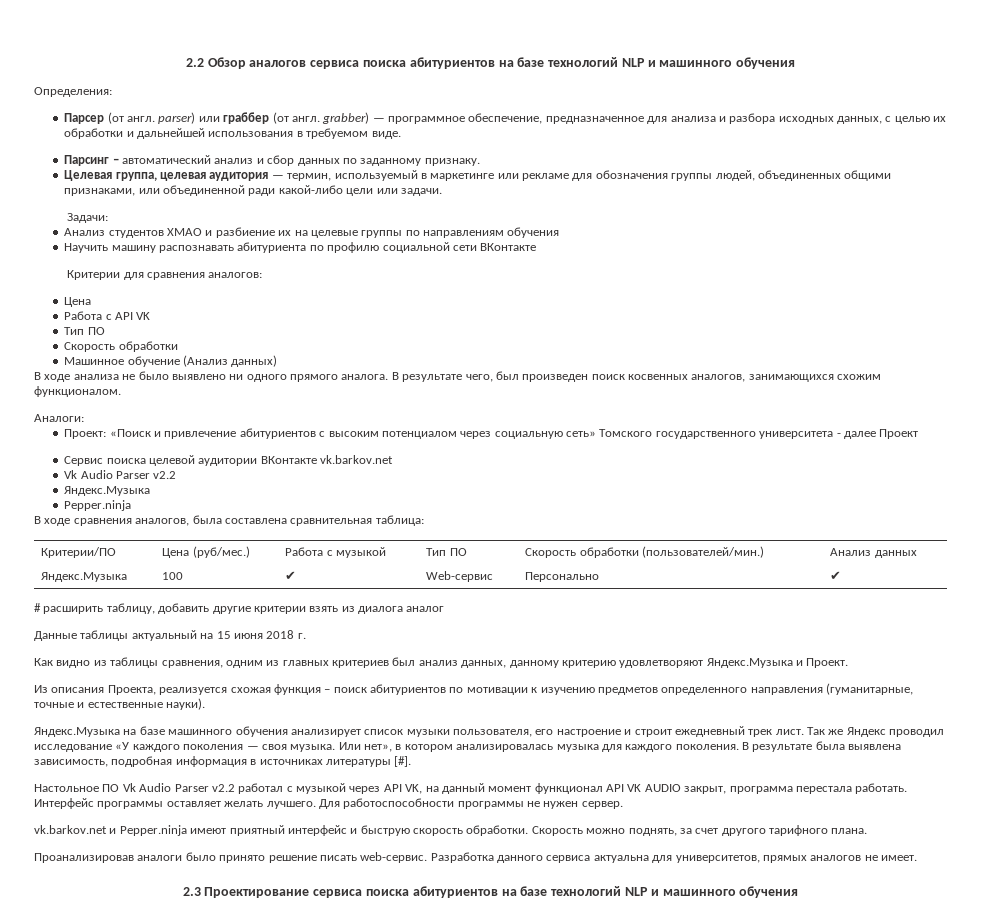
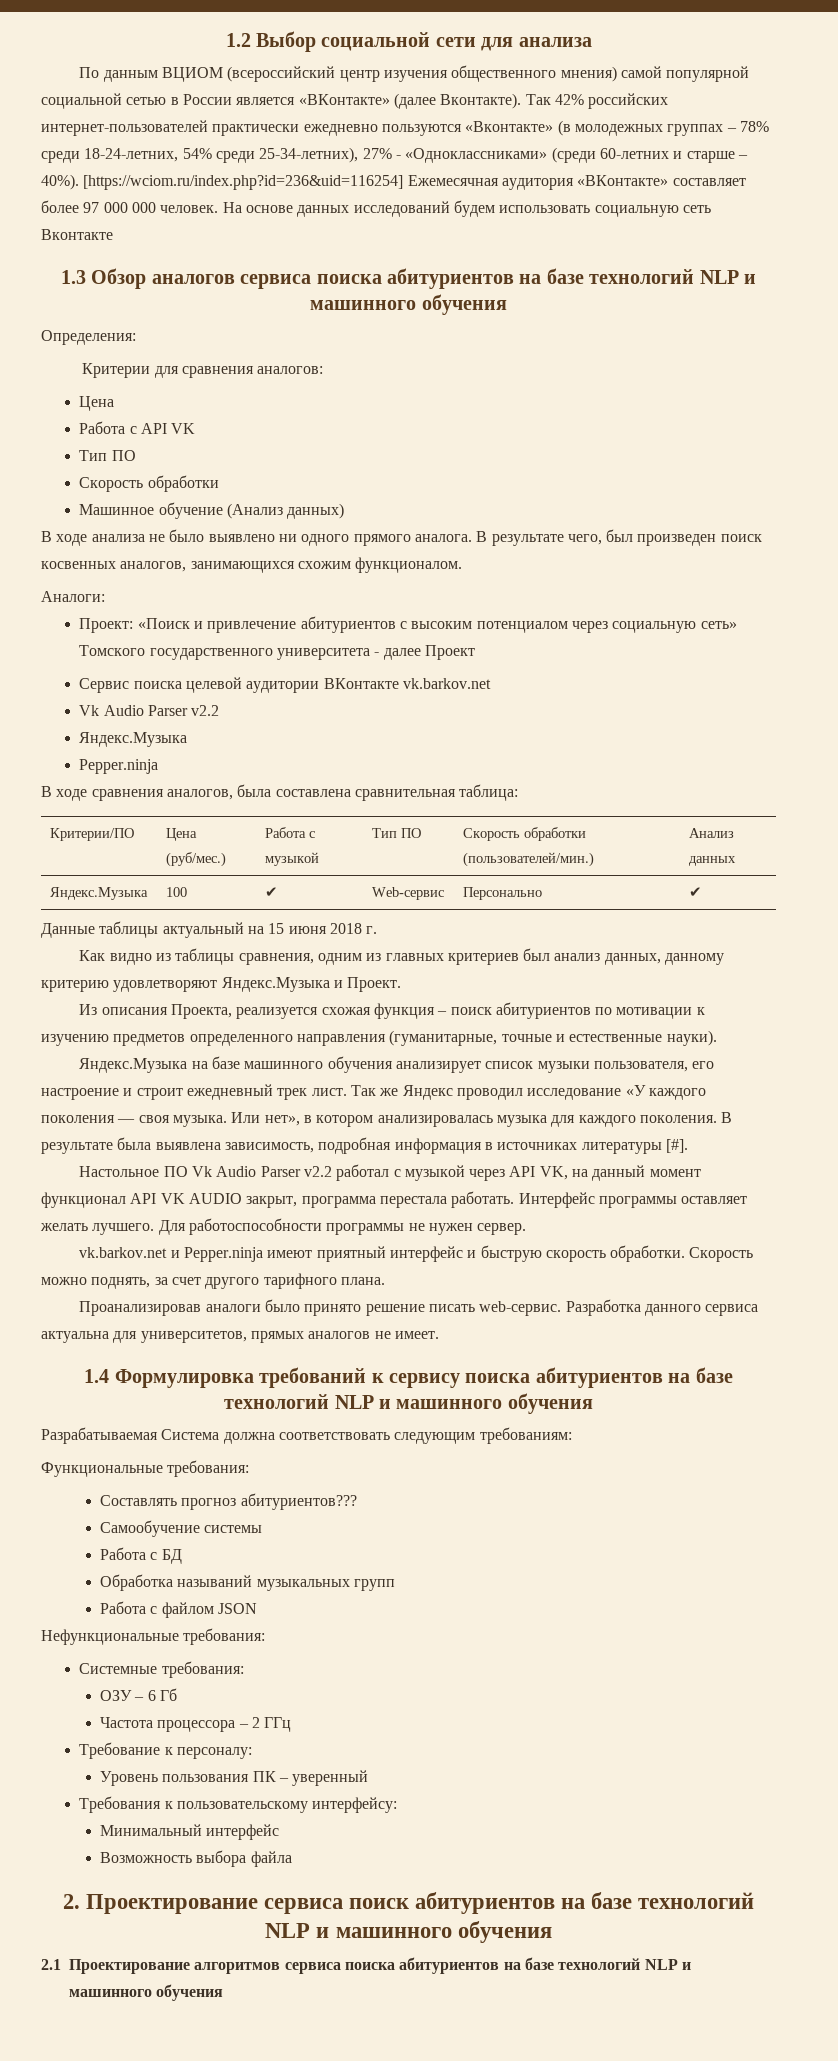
[185,58,204,67] 2.2 -> [225,31,592,52] [79,65,750,82] [41,93,669,109] [41,120,769,136] [41,147,748,163] [41,174,746,190] [41,200,711,217] [41,229,113,240] [61,270,86,284] 1.2 Выбор социальной сети для анализа // По данным ВЦИОМ (всероссийский центр изучения общественного мнения) самой популярной социальной сетью в России является «ВКонтакте» (далее Вконтакте). Так 42% российских интернет-пользователей практически ежедневно пользуются «Вконтакте» (в молодежных группах – 78% среди 18-24-летних, 54% среди 25-34-летних), 27% - «Одноклассниками» (среди 60-летних и старше – 40%). [https://wciom.ru/index.php?id=236&uid=116254] Ежемесячная аудитория «ВКонтакте» составляет более 97 000 000 человек. На основе данных исследований будем использовать социальную сеть Вконтакте // 1.3
[64,112,947,124] [64,128,401,139] [64,155,480,166] [64,170,892,181] [64,185,442,196] [67,213,109,223] [64,227,560,238] [64,242,537,253] // Парсер (от англ. parser) или граббер (от англ. grabber) — программное обеспечение, предназначенное для анализа и разбора исходных данных, с целью их обработки и дальнейшей использования в требуемом виде. // Парсинг – автоматический анализ и сбор данных по заданному признаку. // Целевая группа, целевая аудитория — термин, используемый в маркетинге или рекламе для обозначения группы людей, объединенных общими признаками, или объединенной ради какой-либо цели или задачи. // Задачи: // Анализ студентов ХМАО и разбиение их на целевые группы по направлениям обучения // Научить машину распознавать абитуриента по профилю социальной сети ВКонтакте -> (136, 337) none
[34,603,445,614] // # расширить таблицу, добавить другие критерии взять из диалога аналог -> (703, 892) none
[182,887,310,898] 2.3 Проектирование -> [84,1367,733,1388] [224,1393,593,1414] [41,1427,572,1444] [41,1460,250,1477] [100,1493,357,1510] [100,1520,263,1537] [100,1547,182,1564] [100,1574,395,1591] [100,1601,257,1618] [41,1628,266,1645] [79,1661,244,1678] [100,1688,177,1701] [100,1717,292,1732] [79,1742,252,1759] [100,1770,369,1786] [79,1796,398,1813] [100,1824,280,1840] [100,1850,292,1867] [62,1892,755,1914] [265,1921,552,1943] [41,1959,281,1974] 1.4 Формулировка требований к сервису поиска абитуриентов на базе технологий NLP и машинного обучения // Разрабатываемая Система должна соответствовать следующим требованиям: // Функциональные требования: // Составлять прогноз абитуриентов??? // Самообучение системы // Работа с БД // Обработка называний музыкальных групп // Работа с файлом JSON // Нефункциональные требования: // Системные требования: // ОЗУ – 6 Гб // Частота процессора – 2 ГГц // Требование к персоналу: // Уровень пользования ПК – уверенный // Требования к пользовательскому интерфейсу: // Минимальный интерфейс // Возможность выбора файла // 2. Проектирование сервиса поиск абитуриентов на базе технологий NLP и машинного обучения // 2.1 Проектирование алгоритмов

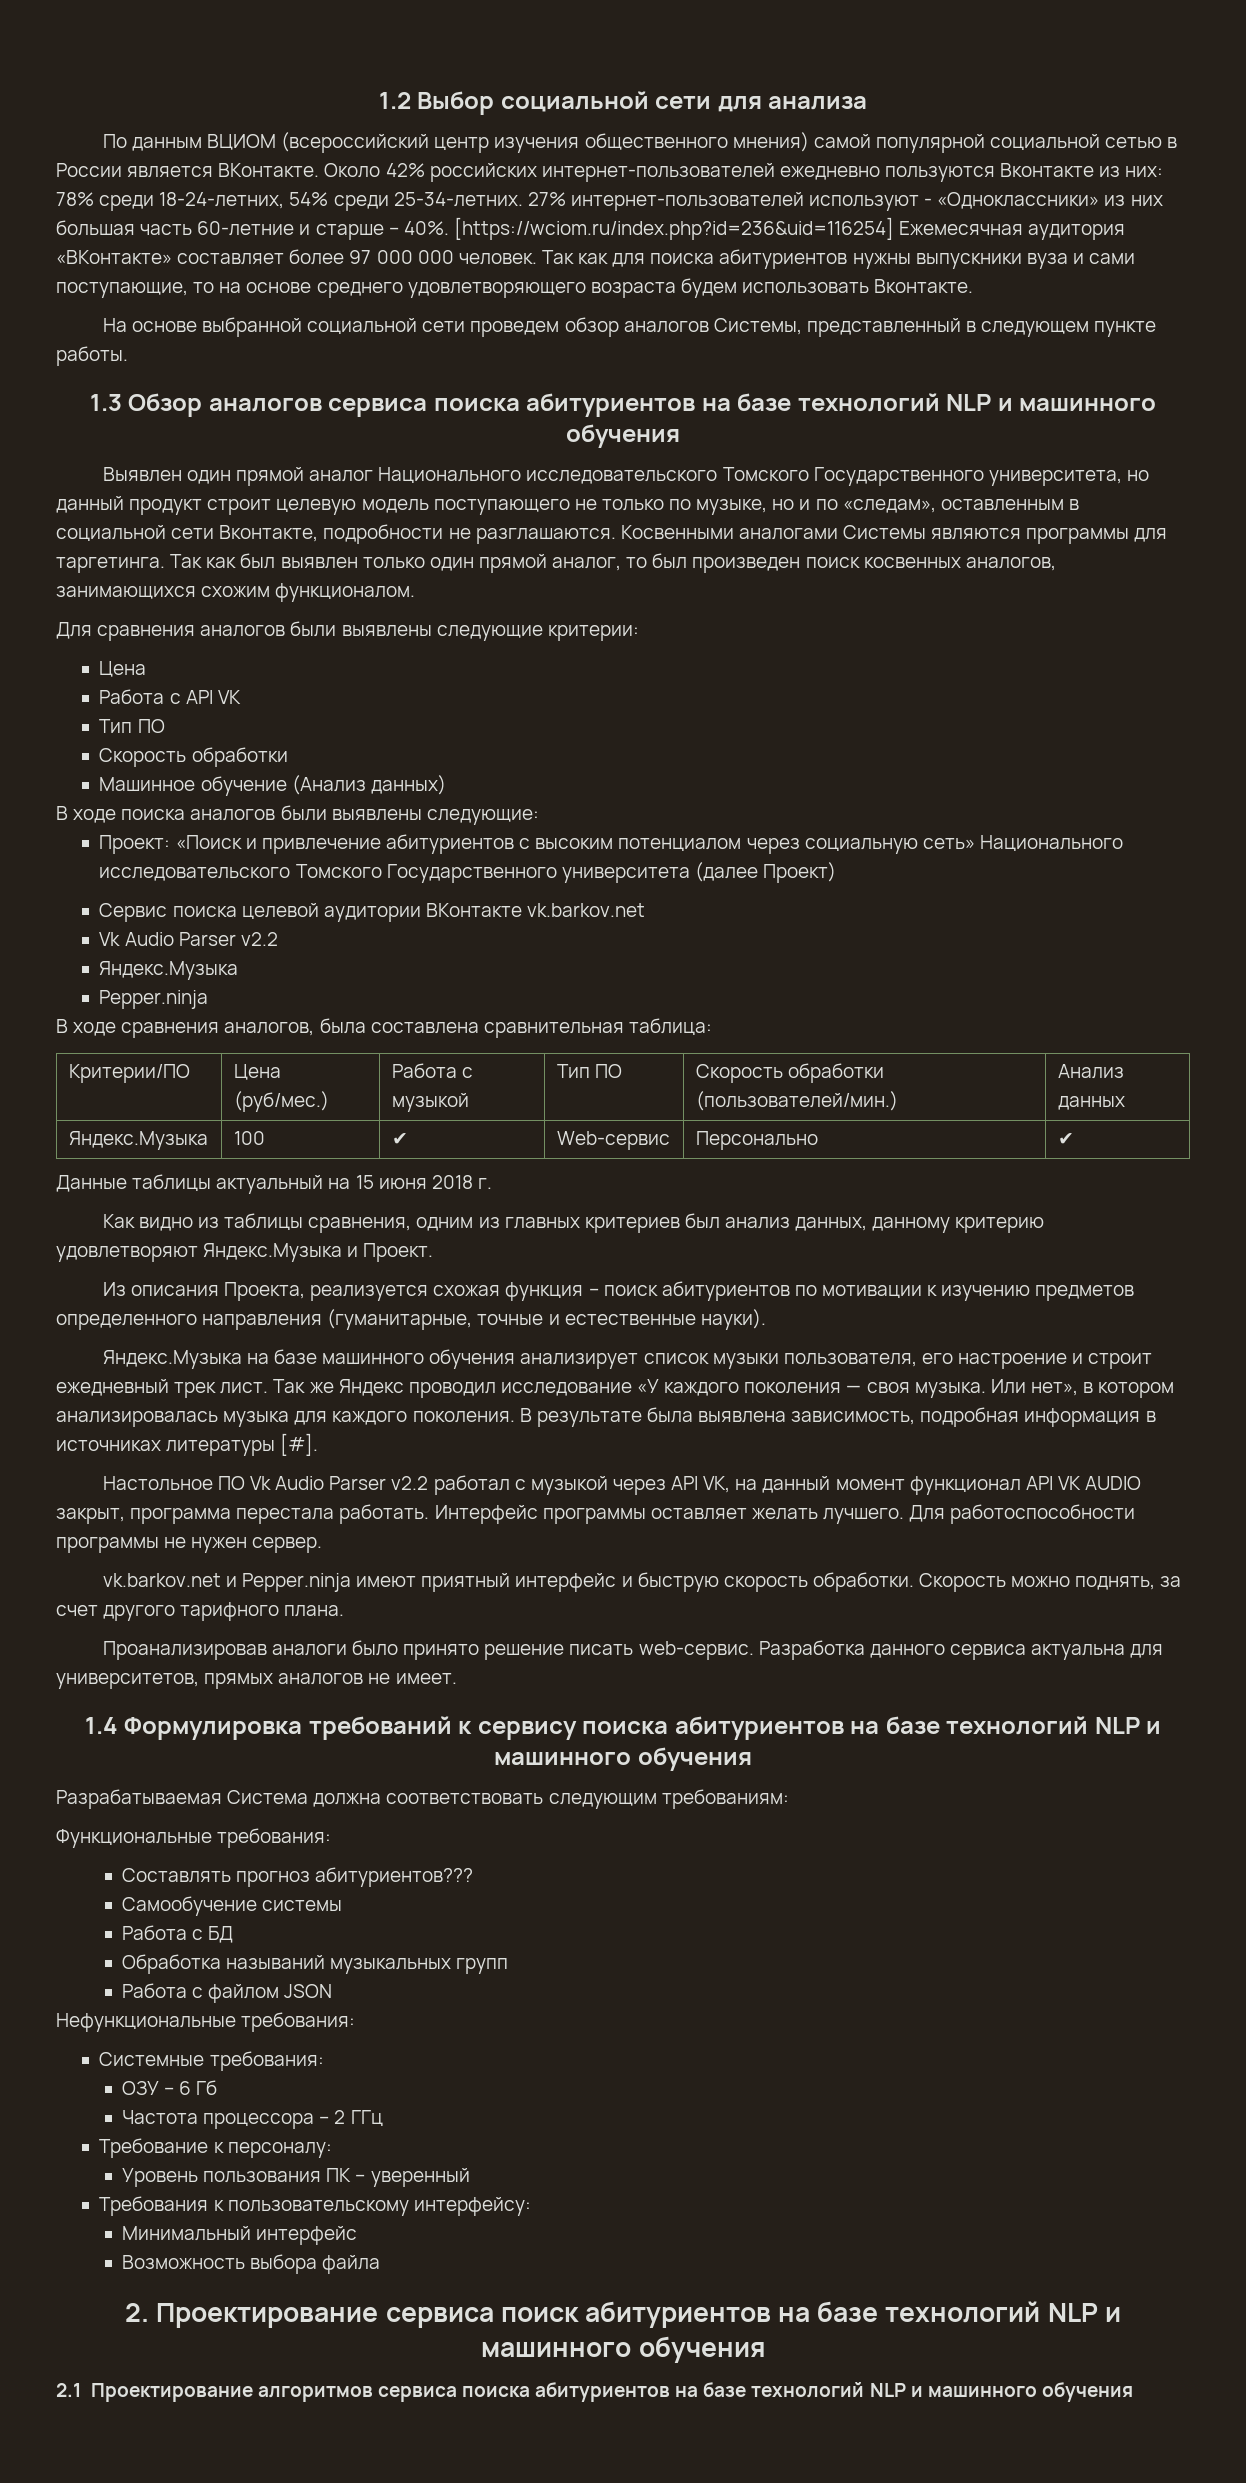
[298,93,551,109] «ВКонтакте» (далее Вконтакте). Так -> [218,163,381,178] ВКонтакте. Около
[212,124,300,136] практически -> (775, 172) none
[465,120,737,136] «Вконтакте» (в молодежных группах – -> [1000,163,1164,177] Вконтакте из них:
[259,147,669,163] 25-34-летних), 27% - «Одноклассниками» (среди 60-летних -> [393,192,1163,211] [56,220,295,236] 25-34-летних. 27% интернет-пользователей используют - «Одноклассники» из них большая часть 60-летние
[41,174,79,190] 40%). -> [403,221,449,235] 40%.
[222,200,711,217] [41,229,113,240] На основе данных исследований будем использовать социальную сеть Вконтакте -> [541,249,1136,269] [56,278,974,298] [102,317,1157,337] [56,346,128,366] Так как для поиска абитуриентов нужны выпускники вуза и сами поступающие, то на основе среднего удовлетворяющего возраста будем использовать Вконтакте. // На основе выбранной социальной сети проведем обзор аналогов Системы, представленный в следующем пункте работы.
[41,330,136,345] [82,363,324,378] Определения: // Критерии для сравнения аналогов: -> [102,467,1149,486] [56,496,1079,515] [56,524,1168,544] [56,553,1056,573] [56,583,416,602] [56,621,639,641] Выявлен один прямой аналог Национального исследовательского Томского Государственного университета, но данный продукт строит целевую модель поступающего не только по музыке, но и по «следам», оставленным в социальной сети Вконтакте, подробности не разглашаются. Косвенными аналогами Системы являются программы для таргетинга. Так как был выявлен только один прямой аналог, то был произведен поиск косвенных аналогов, занимающихся схожим функционалом. // Для сравнения аналогов были выявлены следующие критерии:
[91,529,762,546] [41,557,463,573] [41,591,105,602] анализа не было выявлено ни одного прямого аналога. В результате чего, был произведен поиск косвенных аналогов, занимающихся схожим функционалом. // Аналоги: -> [121,805,539,825] поиска аналогов были выявлены следующие:
[79,645,475,660] Томского государственного университета - далее Проект -> [979,835,1123,851] [99,862,837,883] Национального исследовательского Томского Государственного университета (далее Проект)

